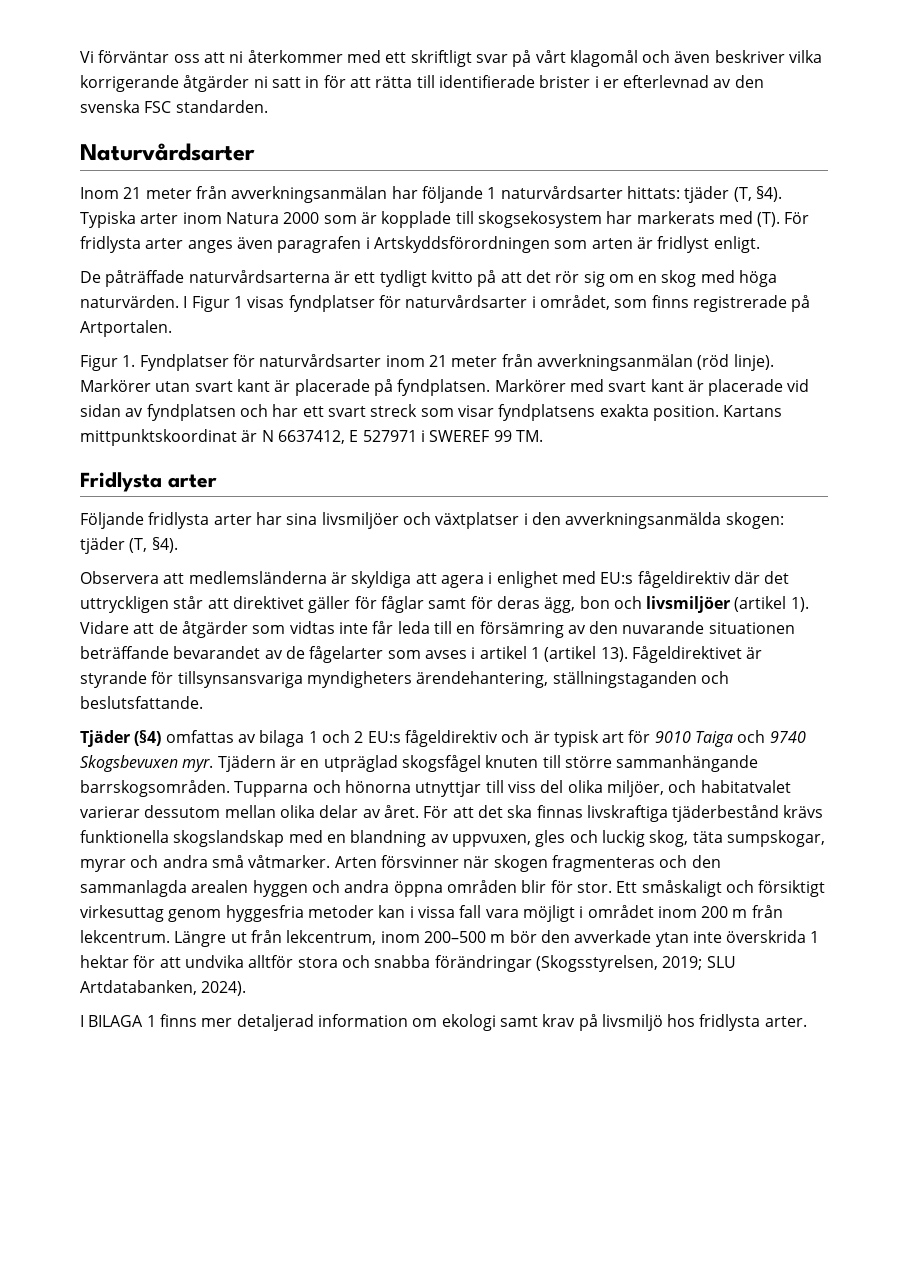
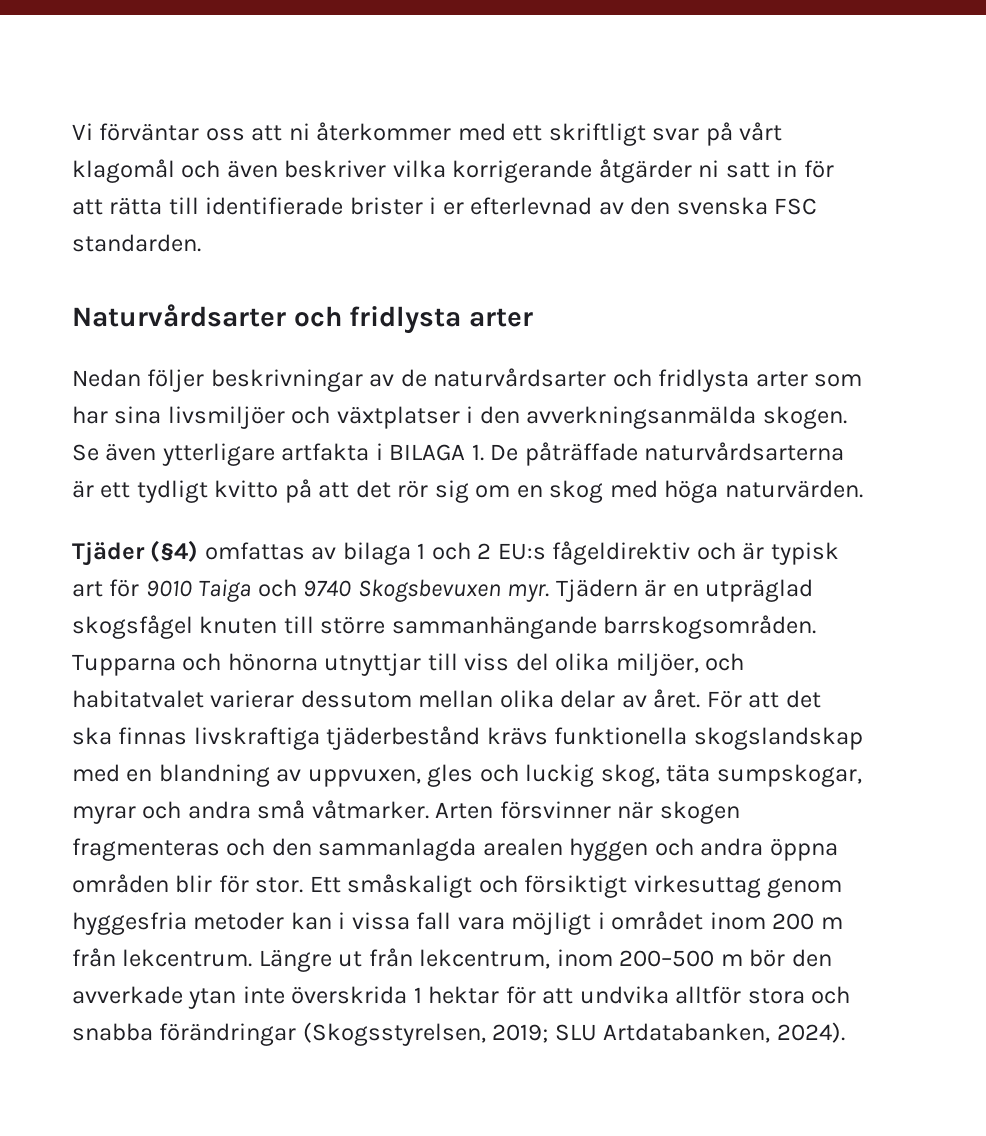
[80,186,782,203] [80,211,810,228] [80,236,760,253] // Inom 21 meter från avverkningsanmälan har följande 1 naturvårdsarter hittats: tjäder (T, §4). Typiska arter inom Natura 2000 som är kopplade till skogsekosystem har markerats med (T). För fridlysta arter anges även paragrafen i Artskyddsförordningen som arten är fridlyst enligt. // -> [293,306,533,334] [72,368,863,392] [72,406,847,429] [72,443,484,466] och fridlysta arter // Nedan följer beskrivningar av de naturvårdsarter och fridlysta arter som har sina livsmiljöer och växtplatser i den avverkningsanmälda skogen. Se även ytterligare artfakta i BILAGA 1.
[183,295,811,312] [80,320,172,337] [80,354,774,371] [80,379,810,396] [80,404,783,421] [80,429,543,446] [80,472,217,492] [80,512,784,529] [80,537,178,554] [80,571,790,588] [80,596,809,613] [80,621,795,638] [80,646,763,663] [80,671,729,688] [80,696,203,709] I Figur 1 visas fyndplatser för naturvårdsarter i området, som finns registrerade på Artportalen. // Figur 1. Fyndplatser för naturvårdsarter inom 21 meter från avverkningsanmälan (röd linje). Markörer utan svart kant är placerade på fyndplatsen. Markörer med svart kant är placerade vid sidan av fyndplatsen och har ett svart streck som visar fyndplatsens exakta position. Kartans mittpunktskoordinat är N 6637412, E 527971 i SWEREF 99 TM. // Fridlysta arter // Följande fridlysta arter har sina livsmiljöer och växtplatser i den avverkningsanmälda skogen: tjäder (T, §4). // Observera att medlemsländerna är skyldiga att agera i enlighet med EU:s fågeldirektiv där det uttryckligen står att direktivet gäller för fåglar samt för deras ägg, bon och livsmiljöer (artikel 1). Vidare att de åtgärder som vidtas inte får leda till en försämring av den nuvarande situationen beträffande bevarandet av de fågelarter som avses i artikel 1 (artikel 13). Fågeldirektivet är styrande för tillsynsansvariga myndigheters ärendehantering, ställningstaganden och beslutsfattande. -> (863, 489) none
[80,1014,807,1031] // I BILAGA 1 finns mer detaljerad information om ekologi samt krav på livsmiljö hos fridlysta arter. -> (845, 1032) none

